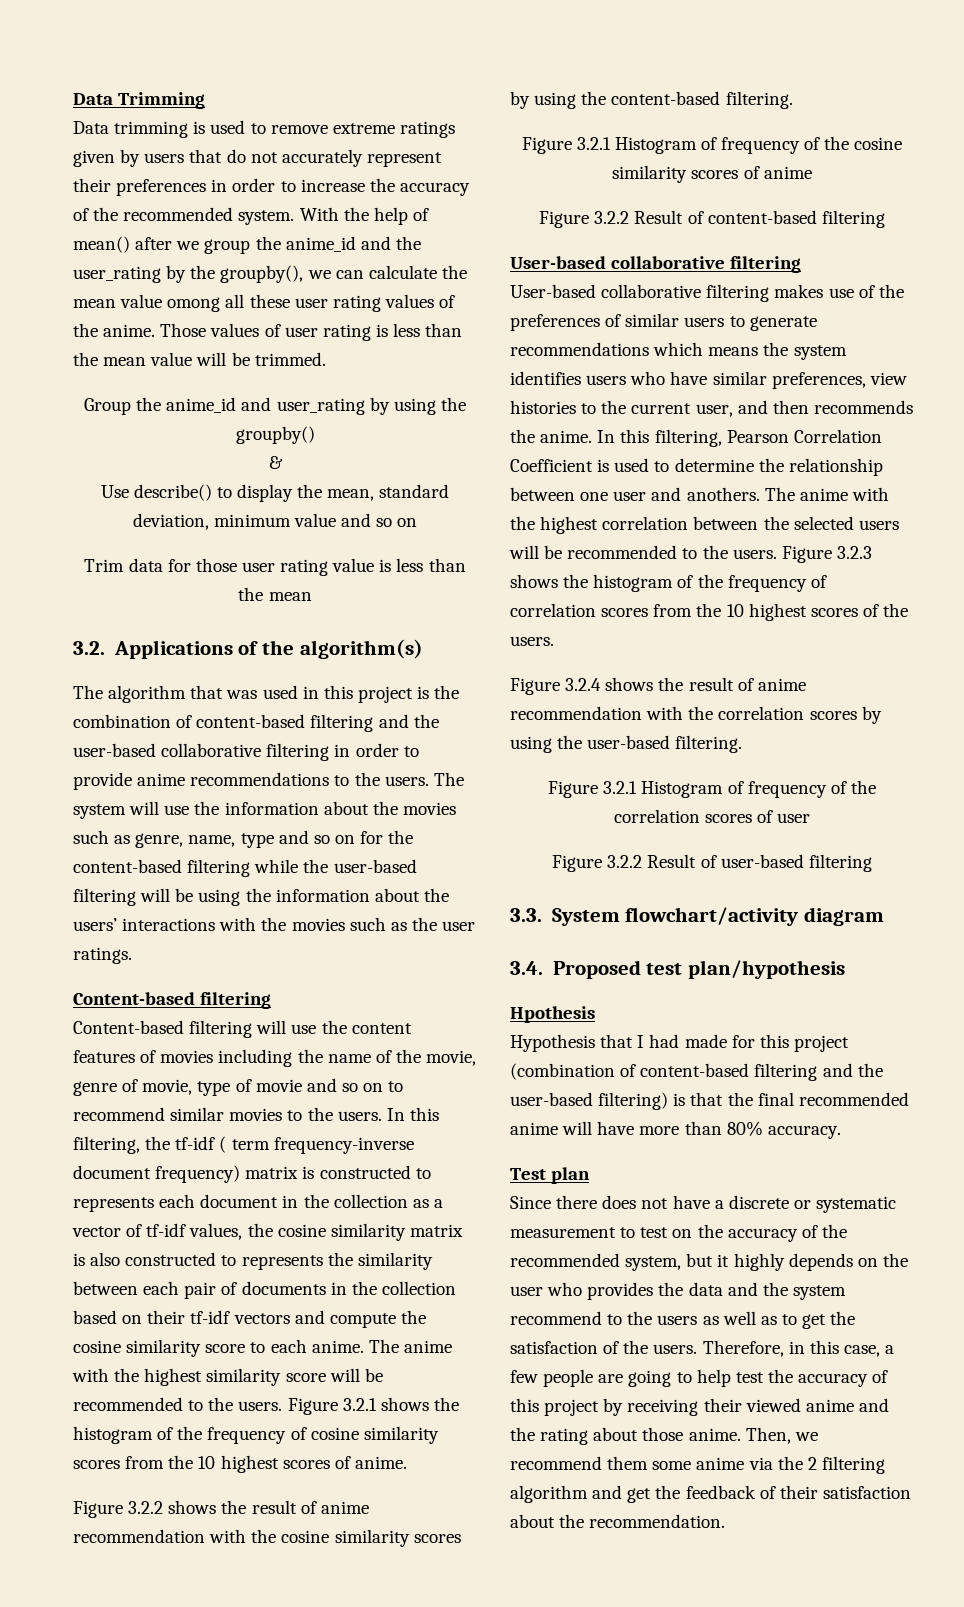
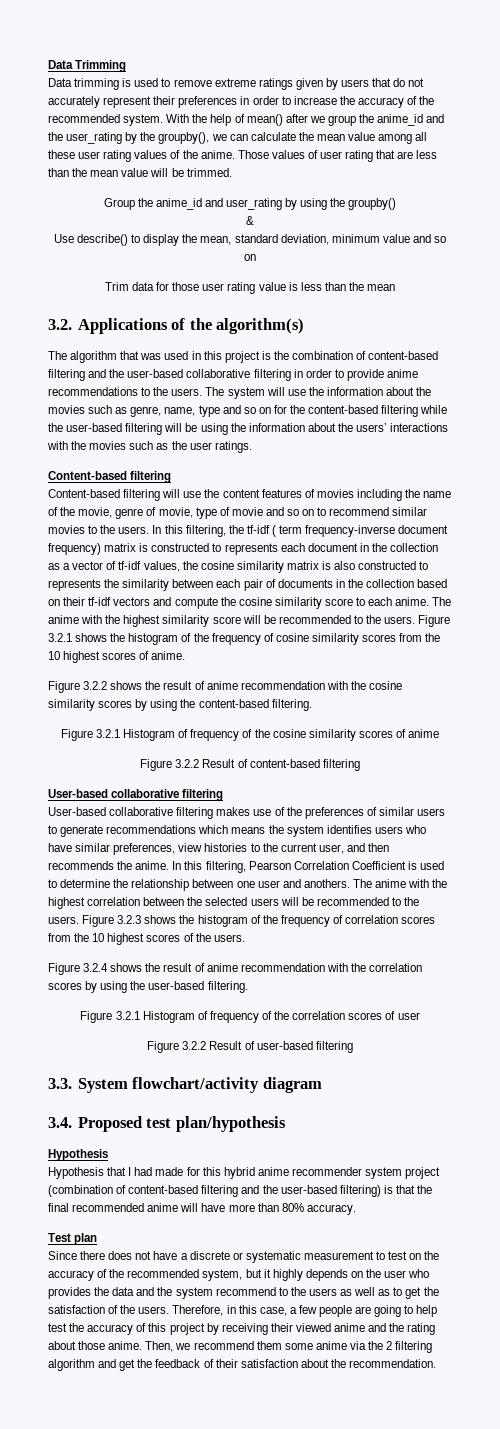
[167,297,221,312] omong -> [378,134,413,144] among
[375,324,388,337] is -> [376,150,414,159] that are
[510,1006,595,1023] Hpothesis -> [48,1149,108,1161] Hypothesis
(789, 1041) none -> [223,1167,403,1179] hybrid anime recommender system

